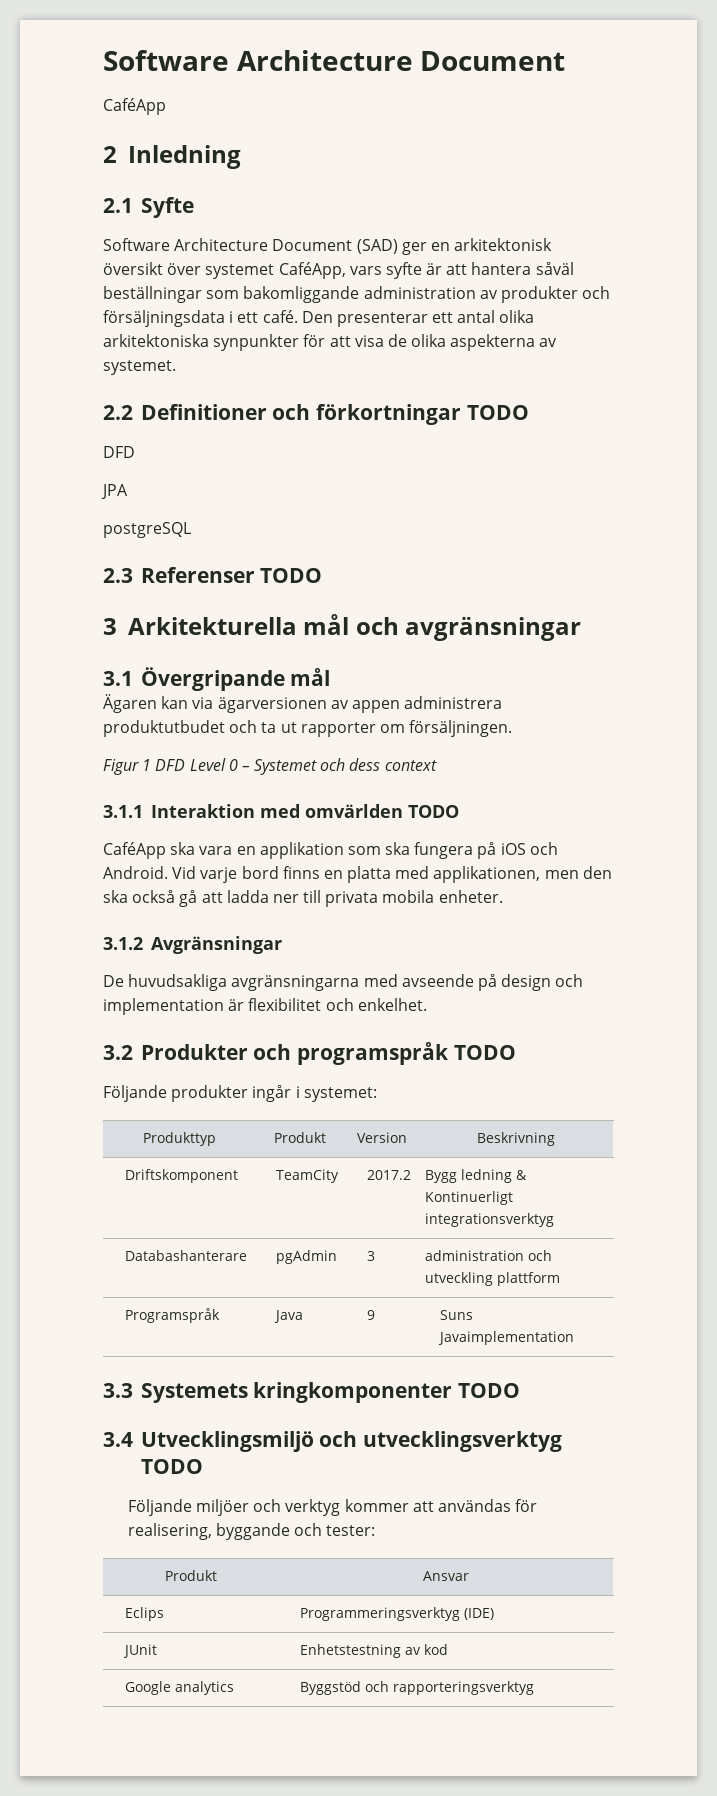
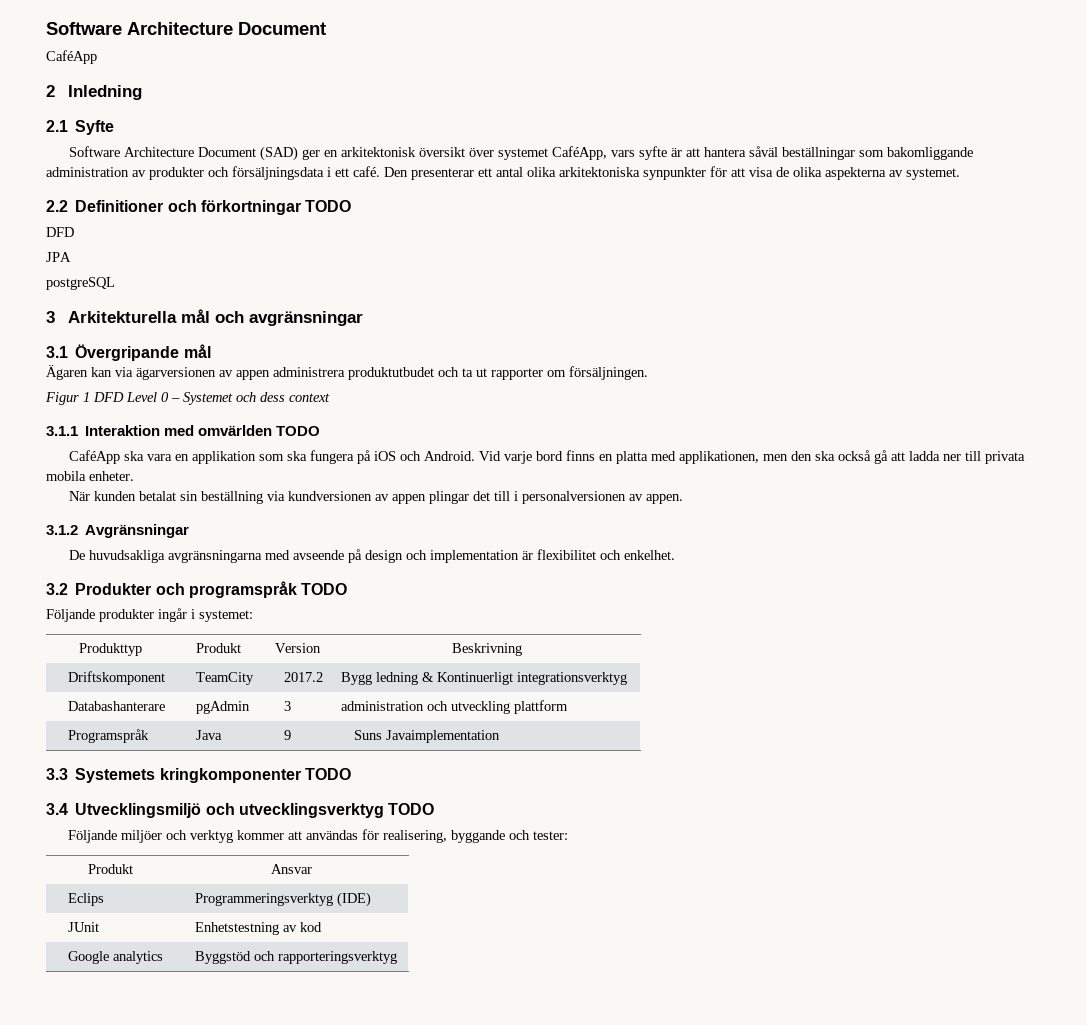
[103,567,323,583] // 2.3 Referenser TODO -> (115, 283) none
(503, 896) none -> [69,491,684,504] // När kunden betalat sin beställning via kundversionen av appen plingar det till i personalversionen av appen.

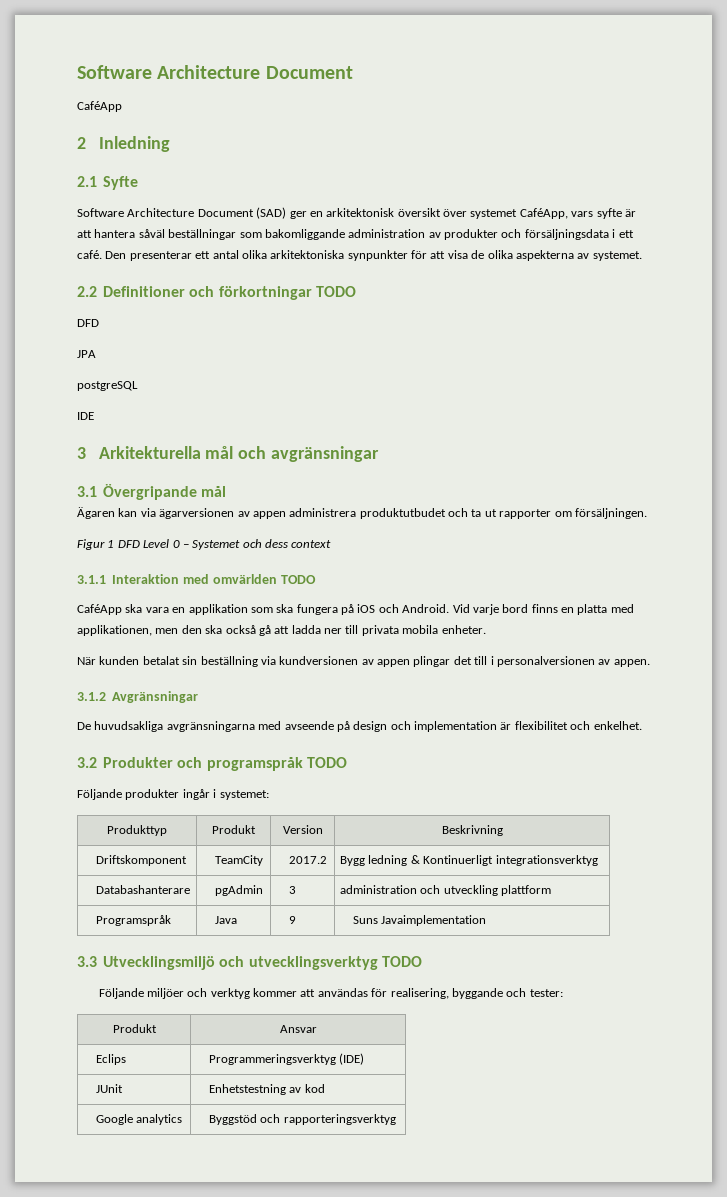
(115, 283) none -> [77,412,94,420] // IDE
[75,768,351,783] [46,803,68,815] Systemets kringkomponenter TODO // 3.4 -> (97, 961) none

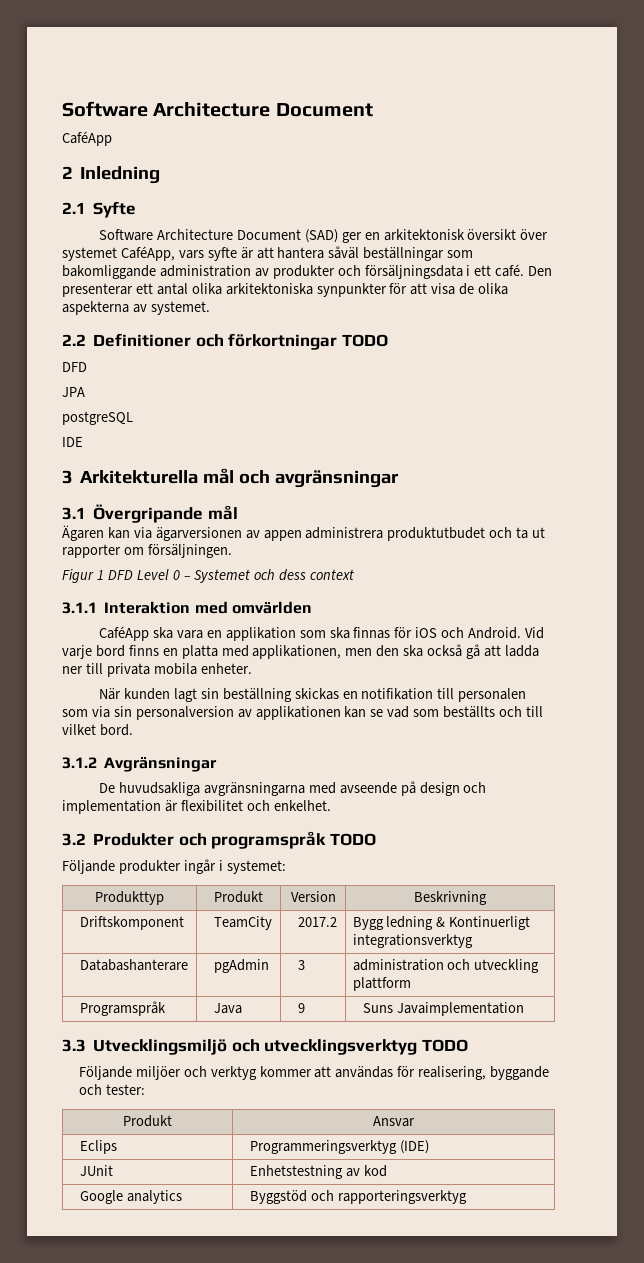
[280,575,316,584] TODO -> (312, 607) none
[296,604,354,615] fungera på -> [353,627,413,639] finnas för
[142,656,180,665] betalat -> [173,688,197,702] lagt
[260,656,650,667] via kundversionen av appen plingar det till i personalversionen av appen. -> [294,688,527,702] [62,706,543,720] [62,724,133,736] skickas en notifikation till personalen som via sin personalversion av applikationen kan se vad som beställts och till vilket bord.

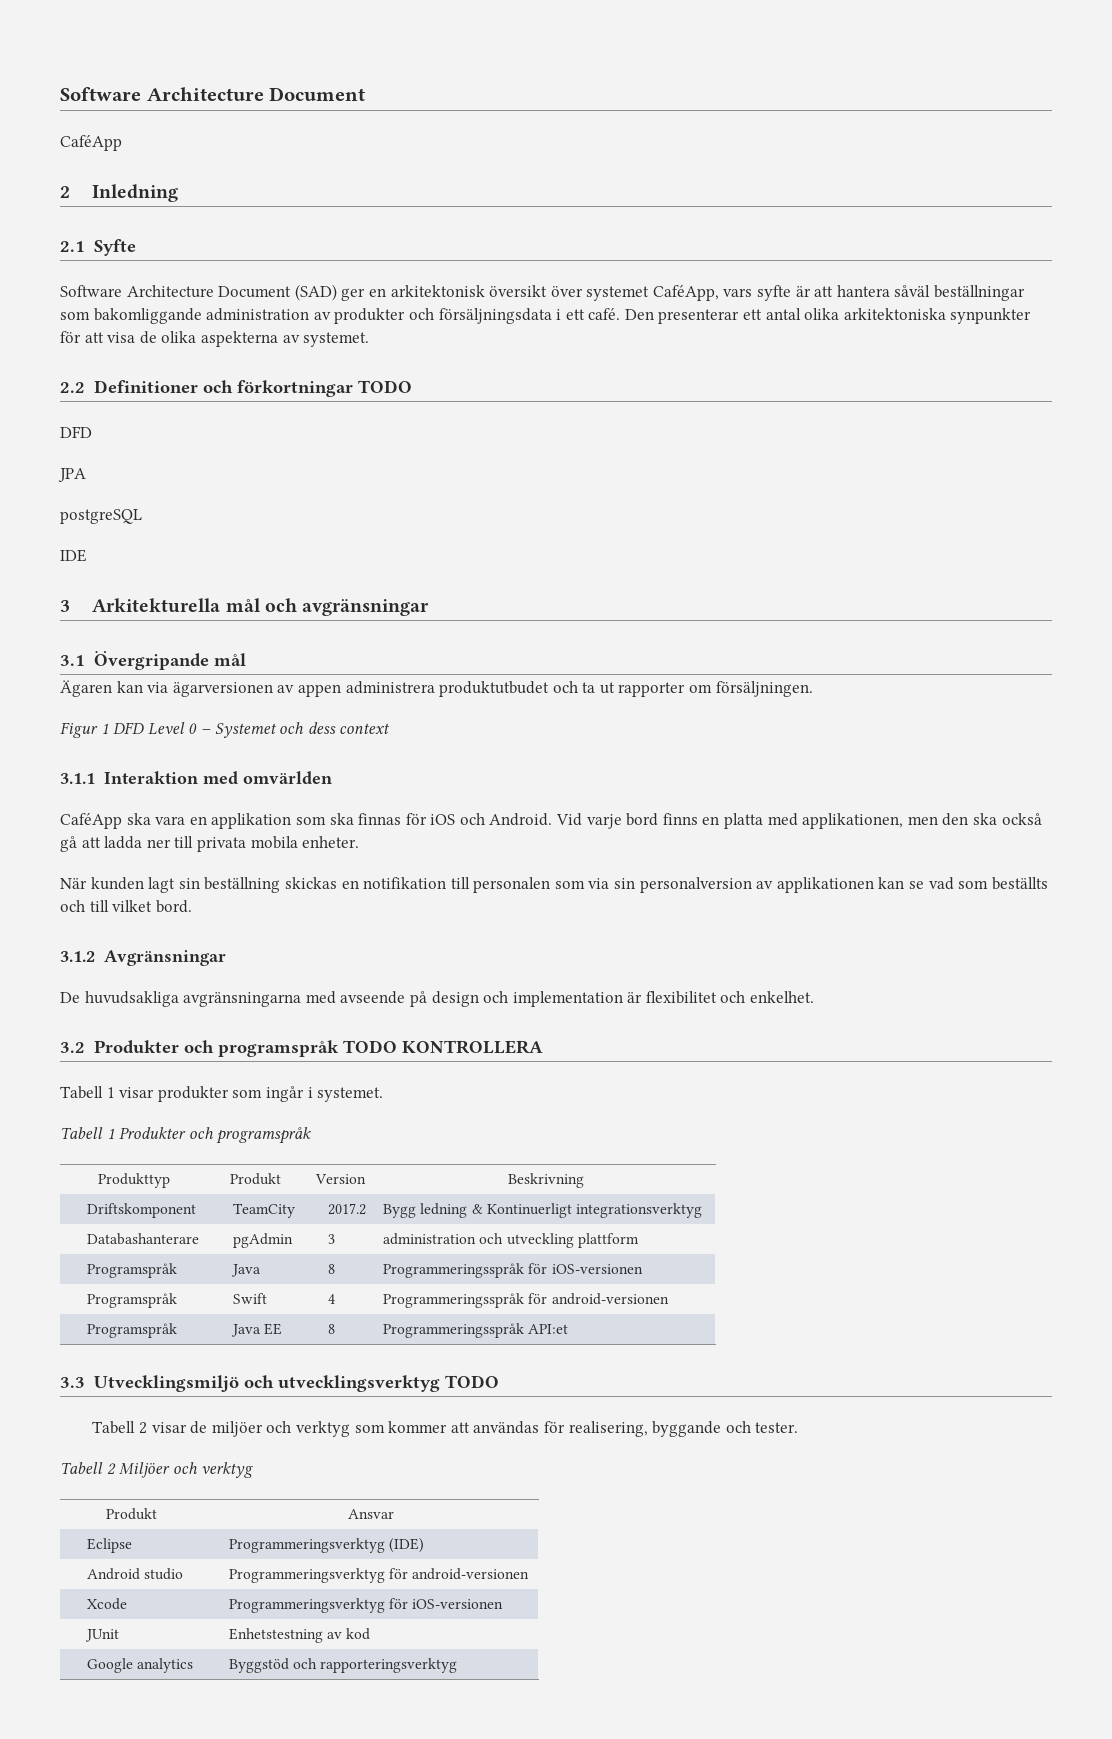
[62,859,286,874] // Följande produkter ingår i systemet: -> [401,1040,543,1054] [60,1086,384,1102] [60,1127,312,1144] KONTROLLERA // Tabell 1 visar produkter som ingår i systemet. // Tabell 1 Produkter och programspråk
[297,1003,305,1013] [362,1002,524,1016] 9 | Suns Javaimplementation -> [328,1264,336,1274] [383,1263,643,1278] [86,1293,177,1308] [232,1293,267,1304] [328,1294,336,1304] [383,1293,669,1308] [86,1323,177,1338] [230,1323,282,1337] [328,1324,336,1334] [383,1323,569,1338] 8 | Programmeringsspråk för iOS-versionen // Programspråk | Swift | 4 | Programmeringsspråk för android-versionen // Programspråk | Java EE | 8 | Programmeringsspråk API:et
[78,1066,132,1080] Följande -> [92,1421,208,1434] Tabell 2 visar de
(257, 1073) none -> [354,1424,385,1433] som
[105,1084,145,1095] tester: -> [755,1422,799,1433] [60,1462,254,1478] tester. // Tabell 2 Miljöer och verktyg
[79,1140,117,1154] Eclips -> [86,1538,132,1553] Eclipse
(429, 1147) none -> [86,1568,183,1580] [228,1568,529,1583] [86,1598,127,1610] [228,1598,503,1613] // Android studio | Programmeringsverktyg för android-versionen // Xcode | Programmeringsverktyg för iOS-versionen

